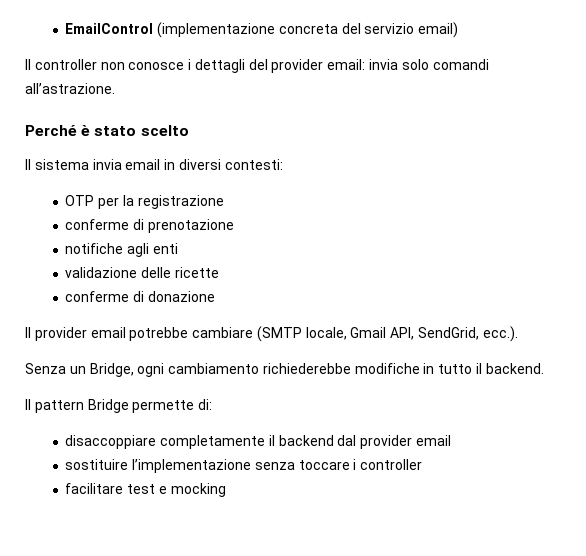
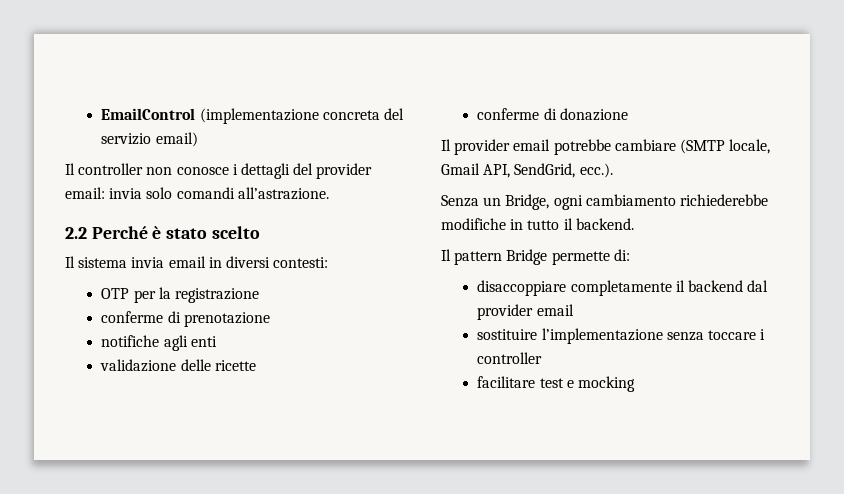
(115, 88) none -> [65,227,87,239] 2.2

